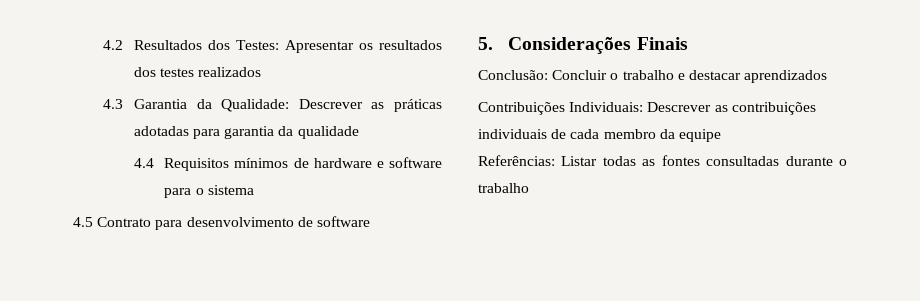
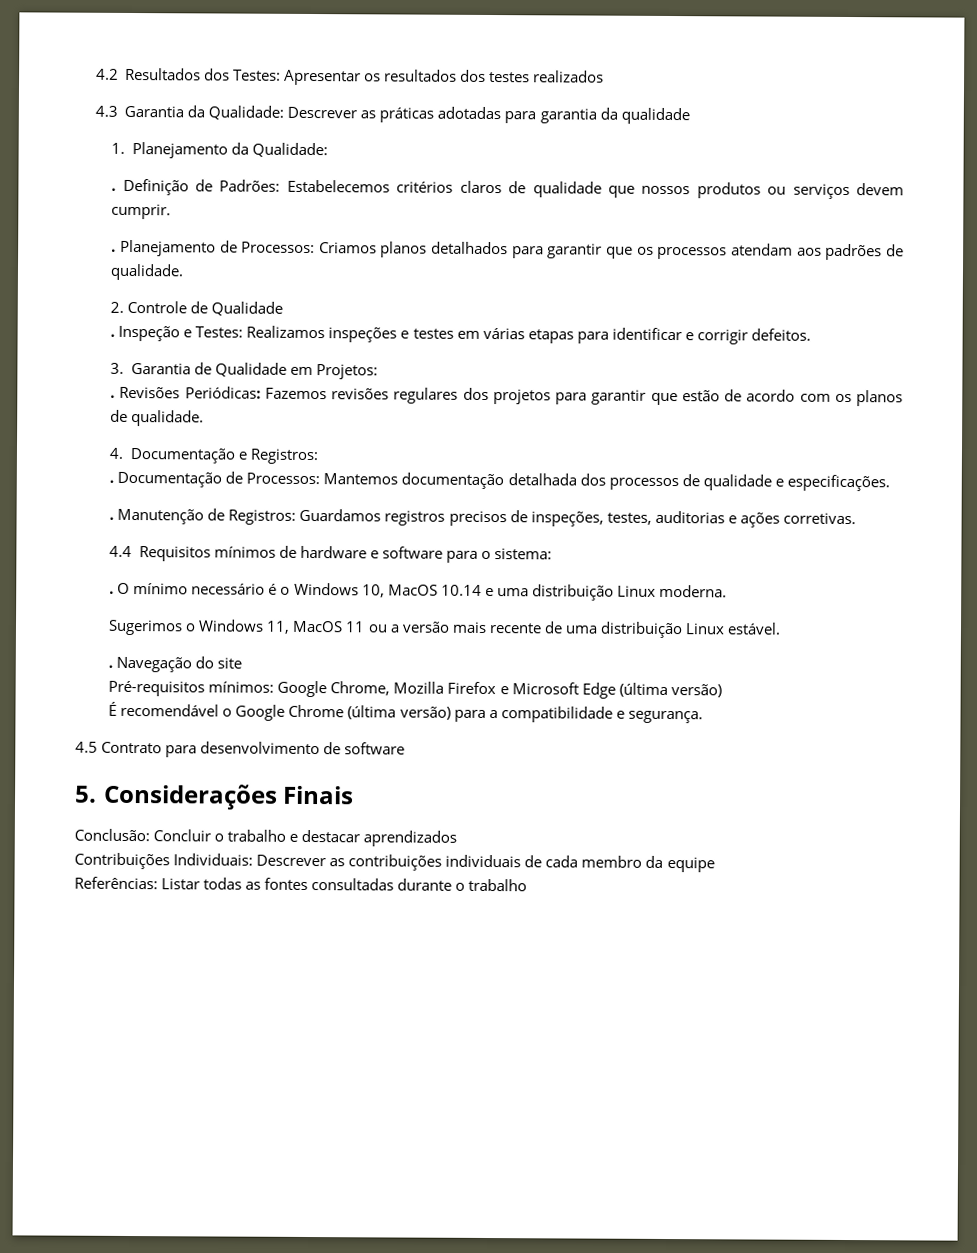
(359, 132) none -> [111,141,328,159] [111,178,905,200] [111,203,172,220] [111,239,904,261] [110,263,185,281] [110,300,284,316] [110,325,811,345] [110,362,378,380] [110,386,904,407] [110,409,205,427] [109,447,318,465] [109,471,890,492] [109,508,856,528] // 1. Planejamento da Qualidade: // . Definição de Padrões: Estabelecemos critérios claros de qualidade que nossos produtos ou serviços devem cumprir. // . Planejamento de Processos: Criamos planos detalhados para garantir que os processos atendam aos padrões de qualidade. // 2. Controle de Qualidade // . Inspeção e Testes: Realizamos inspeções e testes em várias etapas para identificar e corrigir defeitos. // 3. Garantia de Qualidade em Projetos: // . Revisões Periódicas: Fazemos revisões regulares dos projetos para garantir que estão de acordo com os planos de qualidade. // 4. Documentação e Registros: // . Documentação de Processos: Mantemos documentação detalhada dos processos de qualidade e especificações. // . Manutenção de Registros: Guardamos registros precisos de inspeções, testes, auditorias e ações corretivas.
[207,185,254,195] sistema -> [494,548,553,560] [109,582,727,601] [108,619,781,639] [108,656,243,673] [108,680,722,699] [108,701,703,724] sistema: // . O mínimo necessário é o Windows 10, MacOS 10.14 e uma distribuição Linux moderna. // Sugerimos o Windows 11, MacOS 11 ou a versão mais recente de uma distribuição Linux estável. // . Navegação do site // Pré-requisitos mínimos: Google Chrome, Mozilla Firefox e Microsoft Edge (última versão) // É recomendável o Google Chrome (última versão) para a compatibilidade e segurança.

